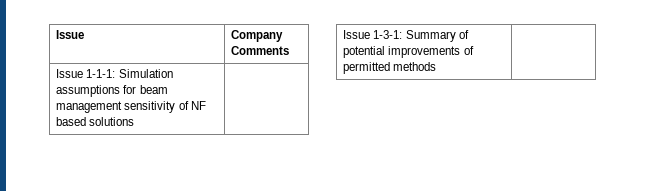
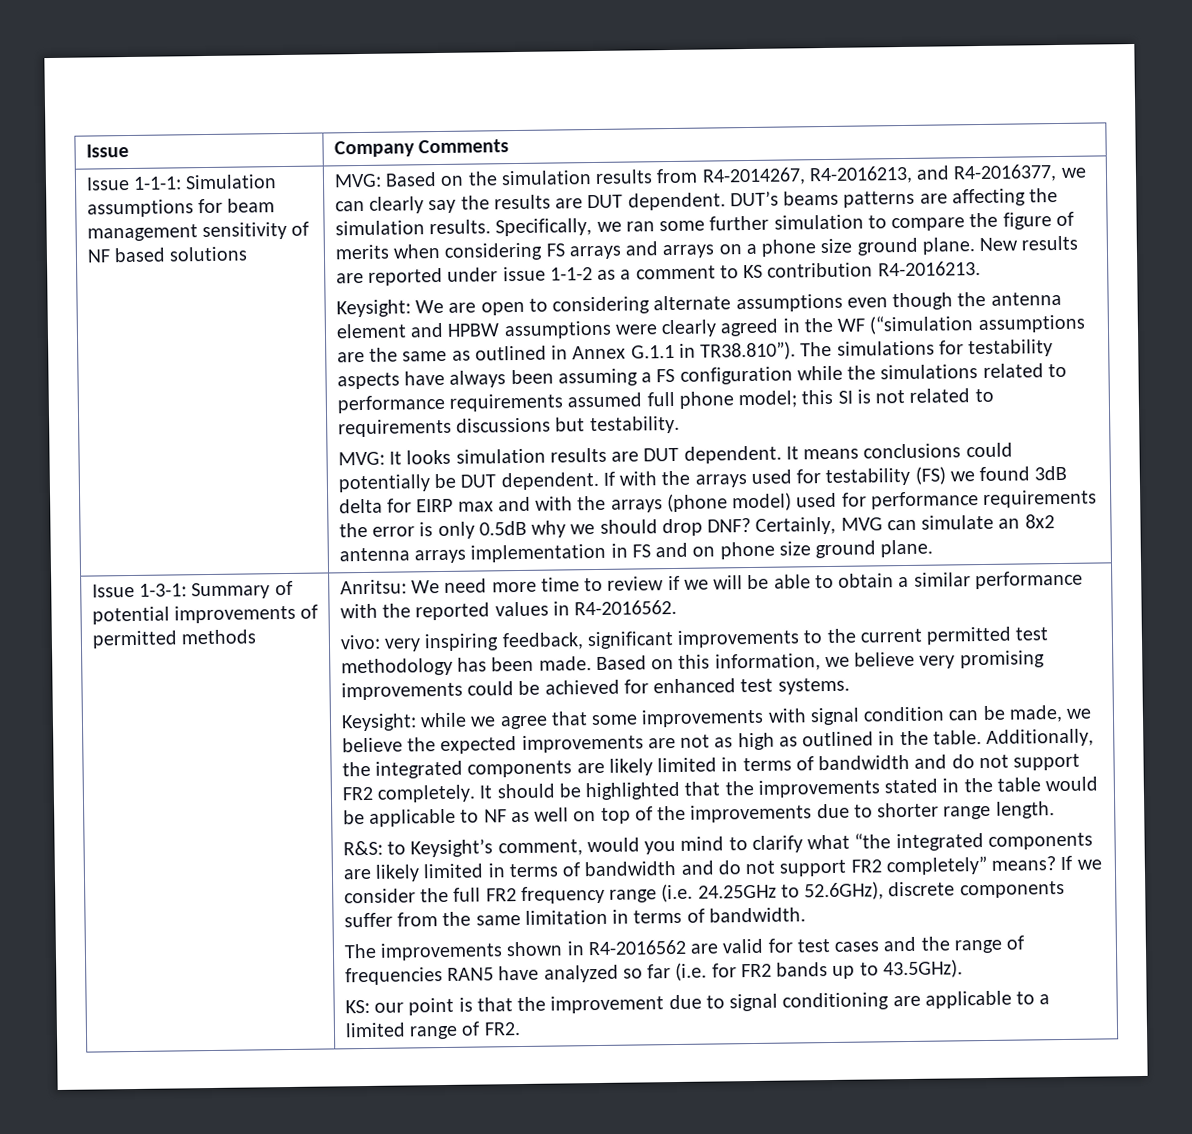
(135, 121) none -> [333,164,1087,188] [334,187,1059,214] [334,211,1074,237] [334,235,1079,261] [335,261,981,286] [335,291,1062,318] [335,314,1086,340] [336,339,1054,363] [336,363,1067,390] [336,388,994,414] [337,415,680,438] [337,442,1013,466] [337,465,1068,493] [338,489,1098,514] [338,514,1055,540] [338,539,934,564] MVG: Based on the simulation results from R4-2014267, R4-2016213, and R4-2016377, we can clearly say the results are DUT dependent. DUT’s beams patterns are affecting the simulation results. Specifically, we ran some further simulation to compare the figure of merits when considering FS arrays and arrays on a phone size ground plane. New results are reported under issue 1-1-2 as a comment to KS contribution R4-2016213. // Keysight: We are open to considering alternate assumptions even though the antenna element and HPBW assumptions were clearly agreed in the WF (“simulation assumptions are the same as outlined in Annex G.1.1 in TR38.810”). The simulations for testability aspects have always been assuming a FS configuration while the simulations related to performance requirements assumed full phone model; this SI is not related to requirements discussions but testability. // MVG: It looks simulation results are DUT dependent. It means conclusions could potentially be DUT dependent. If with the arrays used for testability (FS) we found 3dB delta for EIRP max and with the arrays (phone model) used for performance requirements the error is only 0.5dB why we should drop DNF? Certainly, MVG can simulate an 8x2 antenna arrays implementation in FS and on phone size ground plane.
(437, 66) none -> [339,570,1083,595] [339,599,678,621] [339,626,1049,652] [340,650,1045,677] [340,677,850,701] [340,704,1092,732] [341,728,1095,755] [341,753,1081,779] [341,776,1099,803] [342,801,1055,827] [342,832,1093,858] [342,855,1102,882] [343,880,1065,905] [343,907,806,928] [343,935,1025,961] [344,959,963,986] [344,990,1051,1016] [344,1021,521,1040] Anritsu: We need more time to review if we will be able to obtain a similar performance with the reported values in R4-2016562. // vivo: very inspiring feedback, significant improvements to the current permitted test methodology has been made. Based on this information, we believe very promising improvements could be achieved for enhanced test systems. // Keysight: while we agree that some improvements with signal condition can be made, we believe the expected improvements are not as high as outlined in the table. Additionally, the integrated components are likely limited in terms of bandwidth and do not support FR2 completely. It should be highlighted that the improvements stated in the table would be applicable to NF as well on top of the improvements due to shorter range length. // R&S: to Keysight’s comment, would you mind to clarify what “the integrated components are likely limited in terms of bandwidth and do not support FR2 completely” means? If we consider the full FR2 frequency range (i.e. 24.25GHz to 52.6GHz), discrete components suffer from the same limitation in terms of bandwidth. // The improvements shown in R4-2016562 are valid for test cases and the range of frequencies RAN5 have analyzed so far (i.e. for FR2 bands up to 43.5GHz). // KS: our point is that the improvement due to signal conditioning are applicable to a limited range of FR2.

